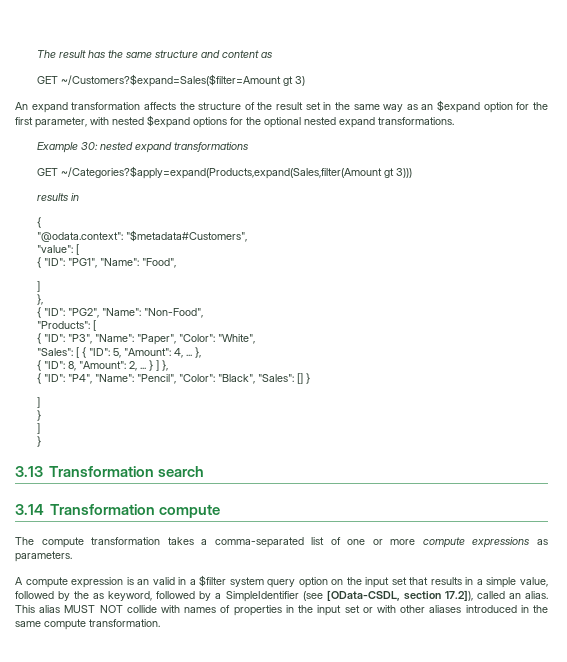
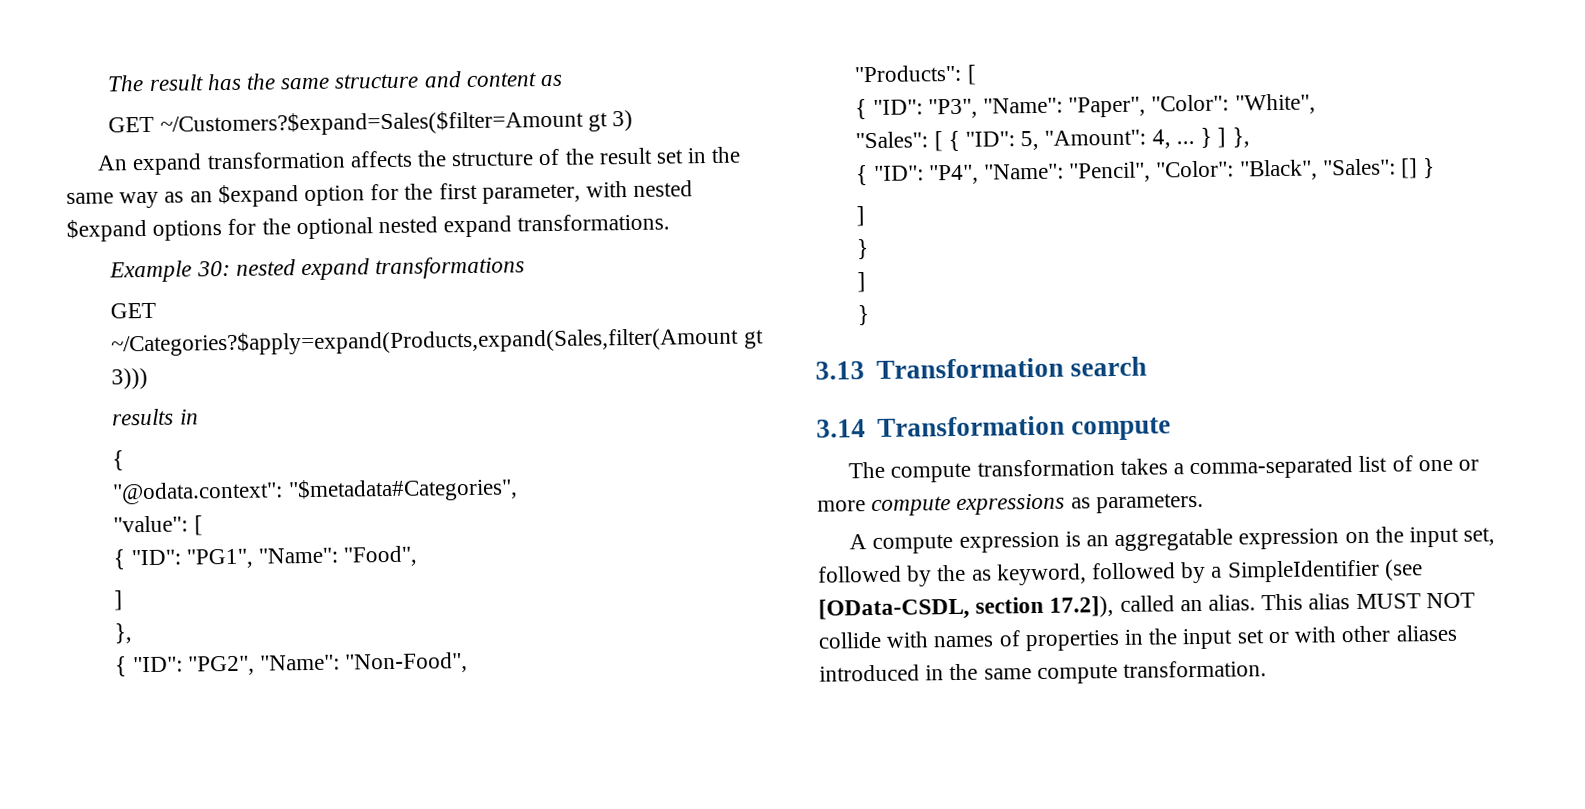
[125,230,247,242] "$metadata#Customers", -> [287,477,518,503] "$metadata#Categories",
[194,347,201,358] [36,360,146,371] }, // { "ID": 8, "Amount": 2, ... -> (1195, 142) none
[152,575,548,588] valid in a $filter system query option on the input set that results in a simple value, -> [1114,526,1496,552] aggregatable expression on the input set,

